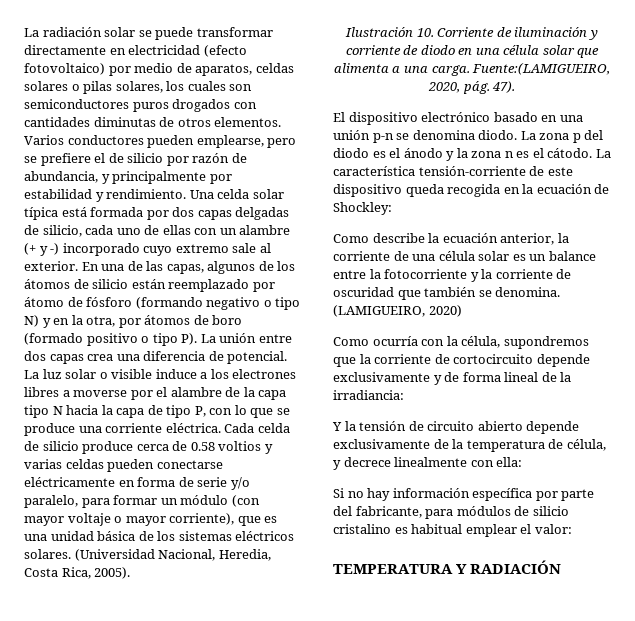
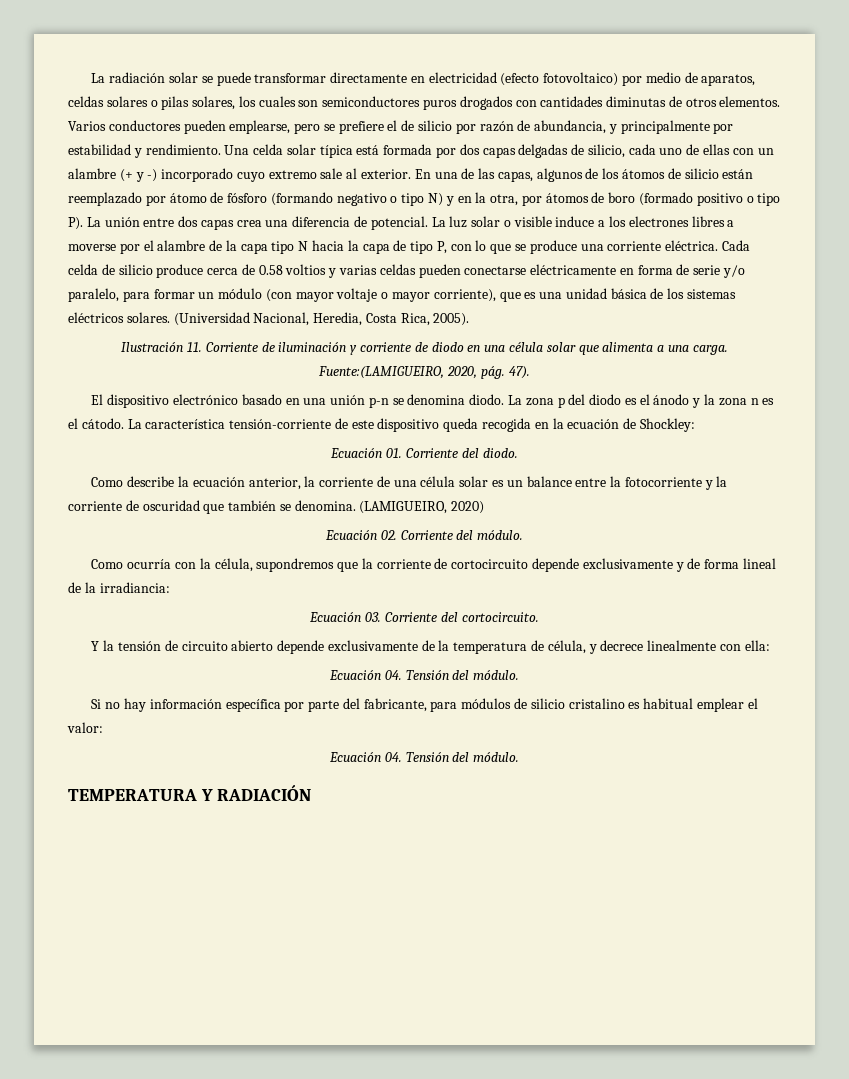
[416,28,434,37] 10. -> [187,342,203,352] 11.
(392, 208) none -> [330,448,518,458] // Ecuación 01. Corriente del diodo.
(462, 311) none -> [324,530,524,540] // Ecuación 02. Corriente del módulo.
(404, 395) none -> [309,612,539,622] // Ecuación 03. Corriente del cortocircuito.
(523, 462) none -> [328,670,520,680] // Ecuación 04. Tensión del módulo.
(572, 529) none -> [328,752,520,762] // Ecuación 04. Tensión del módulo.

